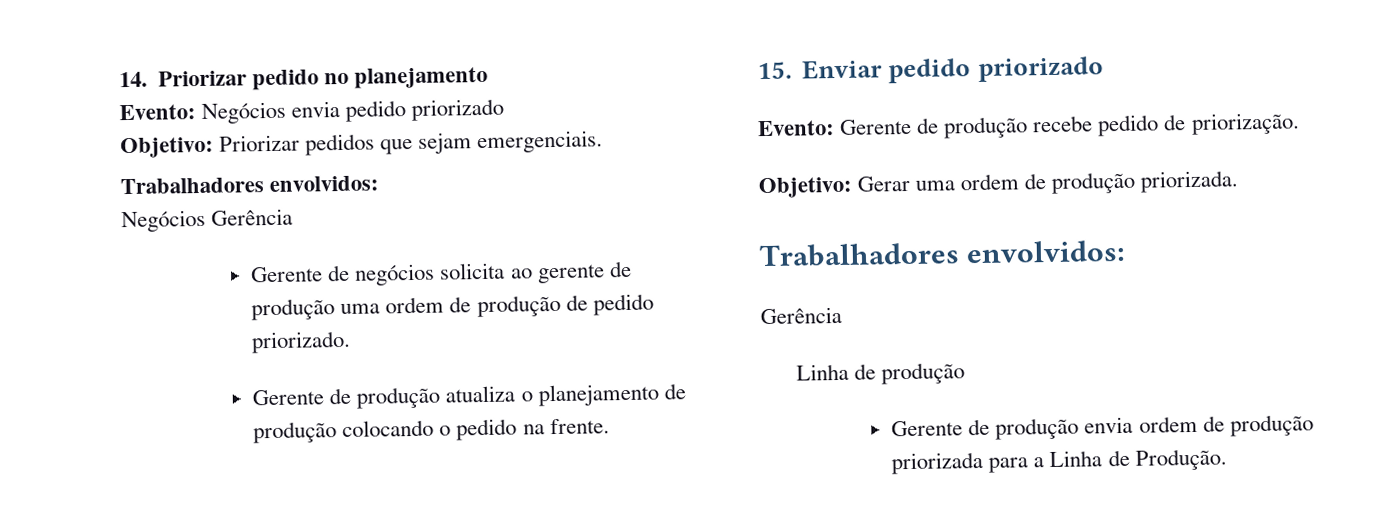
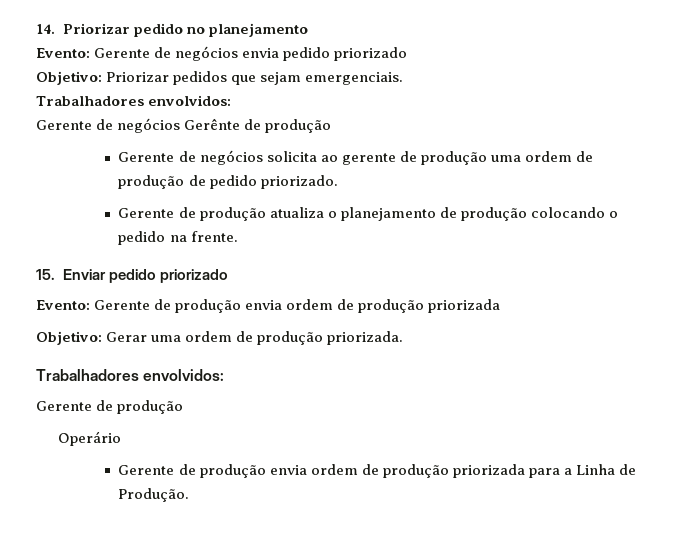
[201,101,287,124] Negócios -> [94,46,239,61] Gerente de negócios
[121,208,294,233] Negócios Gerência -> [36,118,332,133] Gerente de negócios Gerênte de produção
[1032,112,1300,137] recebe pedido de priorização. -> [245,299,501,313] envia ordem de produção priorizada
[760,306,842,325] [795,362,965,385] Gerência // Linha de produção -> [36,400,184,414] [57,431,121,446] Gerente de produção // Operário

